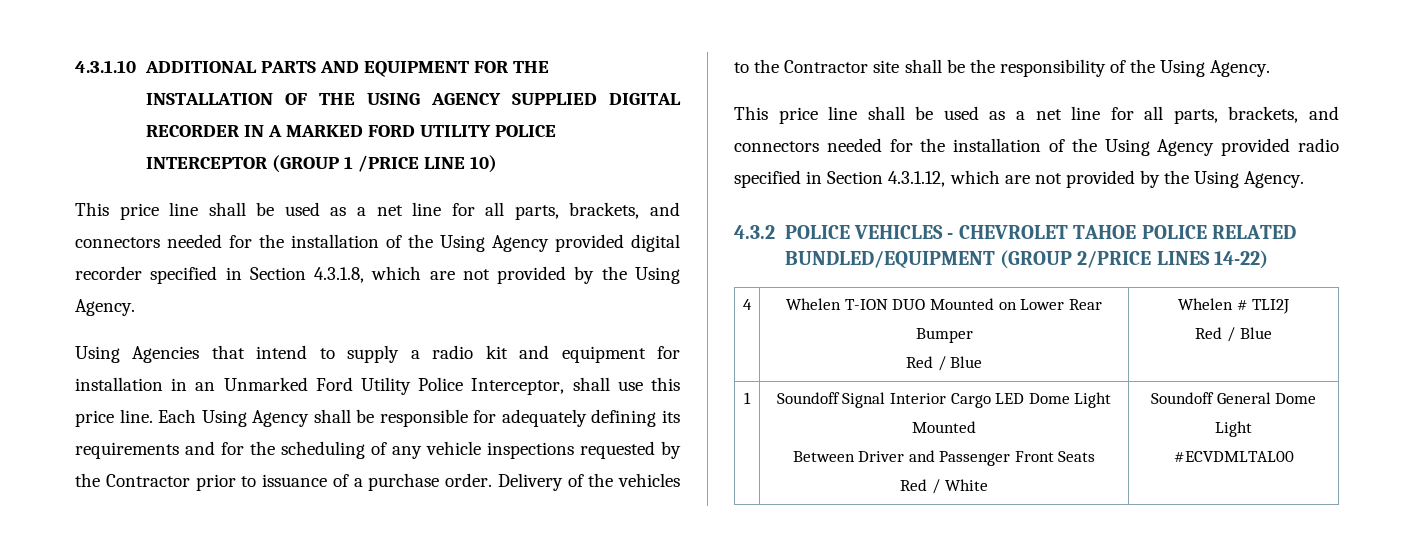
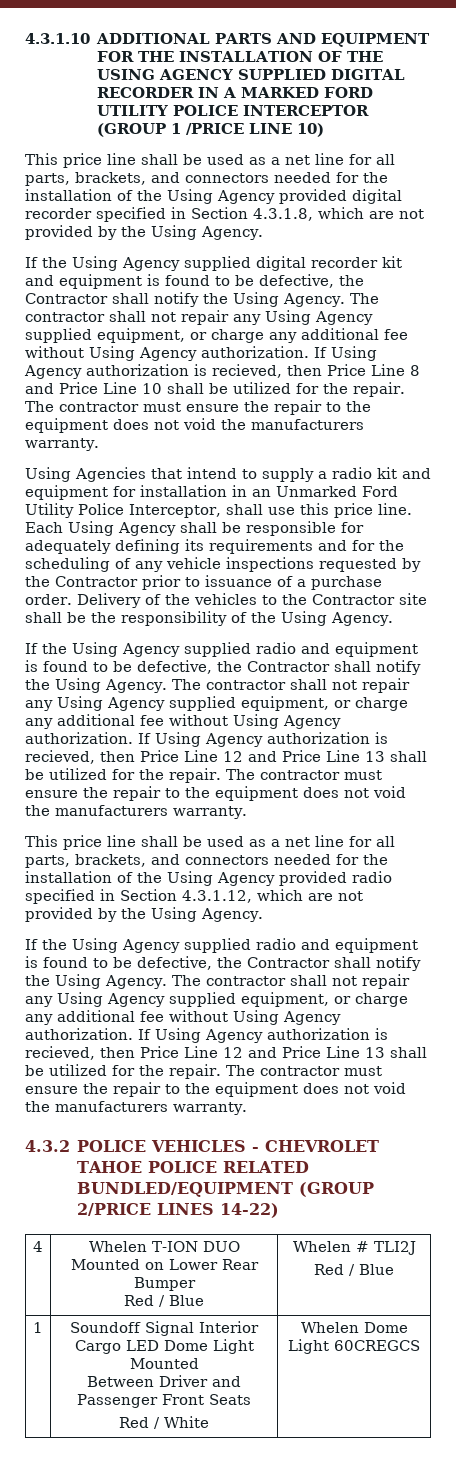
(135, 307) none -> [25,256,402,271] [25,274,364,289] [25,292,379,307] [25,310,373,325] [25,328,408,343] [25,346,377,361] [24,364,420,379] [25,382,405,397] [25,400,371,415] [25,418,364,433] [25,438,99,451] // If the Using Agency supplied digital recorder kit and equipment is found to be defective, the Contractor shall notify the Using Agency. The contractor shall not repair any Using Agency supplied equipment, or charge any additional fee without Using Agency authorization. If Using Agency authorization is recieved, then Price Line 8 and Price Line 10 shall be utilized for the repair. The contractor must ensure the repair to the equipment does not void the manufacturers warranty.
(1271, 68) none -> [25,642,418,657] [25,660,421,675] [25,678,410,693] [25,696,408,711] [25,714,341,729] [25,732,388,747] [25,750,427,764] [25,768,382,783] [25,786,406,801] [25,805,247,819] // If the Using Agency supplied radio and equipment is found to be defective, the Contractor shall notify the Using Agency. The contractor shall not repair any Using Agency supplied equipment, or charge any additional fee without Using Agency authorization. If Using Agency authorization is recieved, then Price Line 12 and Price Line 13 shall be utilized for the repair. The contractor must ensure the repair to the equipment does not void the manufacturers warranty.
(1305, 179) none -> [25,938,418,953] [25,956,421,971] [25,974,410,989] [25,992,408,1007] [25,1010,341,1025] [25,1028,388,1043] [25,1046,427,1060] [25,1064,382,1079] [25,1082,406,1097] [25,1101,247,1115] // If the Using Agency supplied radio and equipment is found to be defective, the Contractor shall notify the Using Agency. The contractor shall not repair any Using Agency supplied equipment, or charge any additional fee without Using Agency authorization. If Using Agency authorization is recieved, then Price Line 12 and Price Line 13 shall be utilized for the repair. The contractor must ensure the repair to the equipment does not void the manufacturers warranty.
[1150,392,1317,404] [1215,421,1252,437] [1173,451,1294,462] Soundoff General Dome Light // #ECVDMLTAL00 -> [300,1322,408,1333] [288,1339,420,1354] Whelen Dome Light 60CREGCS

